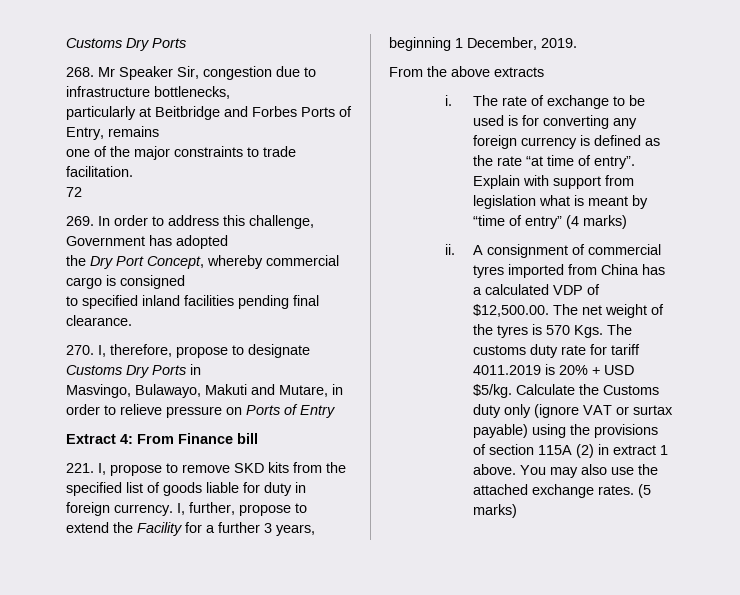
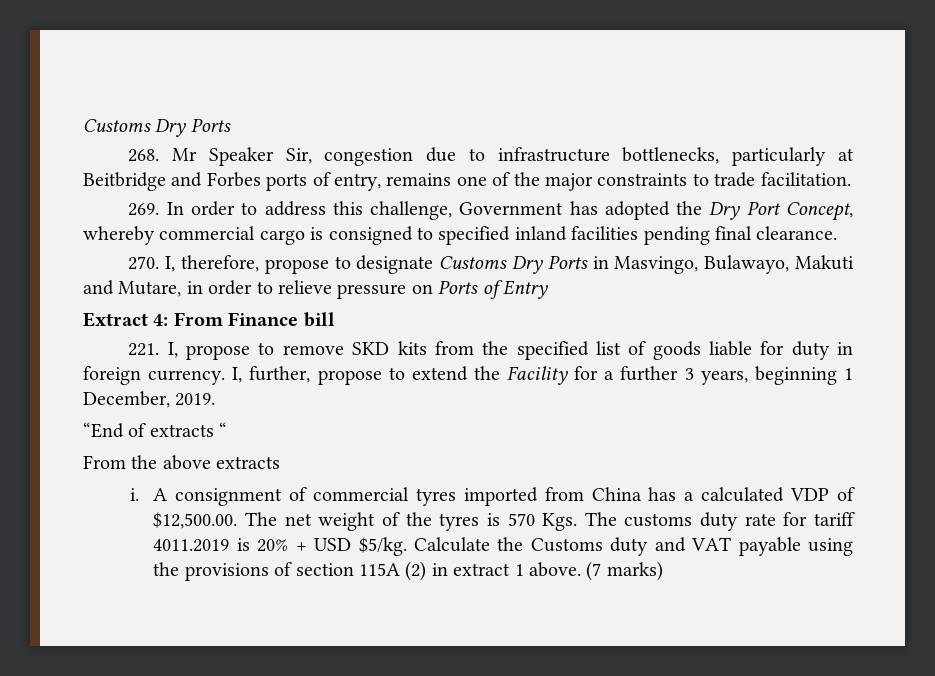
(230, 92) // -> (720, 155) none
[301,106,352,117] [66,127,104,140] Ports of Entry, -> [266,172,381,191] ports of entry,
(159, 131) // -> (452, 179) none
[66,187,82,197] // 72 -> (851, 179) none
(228, 242) // -> (670, 210) none
(185, 282) // -> (413, 235) none
(201, 369) // -> (609, 262) none
(577, 43) none -> [83,422,228,438] // “End of extracts “
[473,95,646,109] [473,115,638,129] [473,135,661,149] [473,155,636,169] [473,175,635,189] [473,195,649,209] [473,215,628,229] [445,244,456,255] The rate of exchange to be used is for converting any foreign currency is defined as the rate “at time of entry”. Explain with support from legislation what is meant by “time of entry” (4 marks) // ii. -> (139, 494) none
[504,404,674,418] [473,424,529,438] only (ignore VAT or surtax payable) -> [654,537,801,556] and VAT payable
[520,464,659,478] [473,484,652,498] You may also use the attached exchange rates. (5 -> [586,561,602,581] (7

